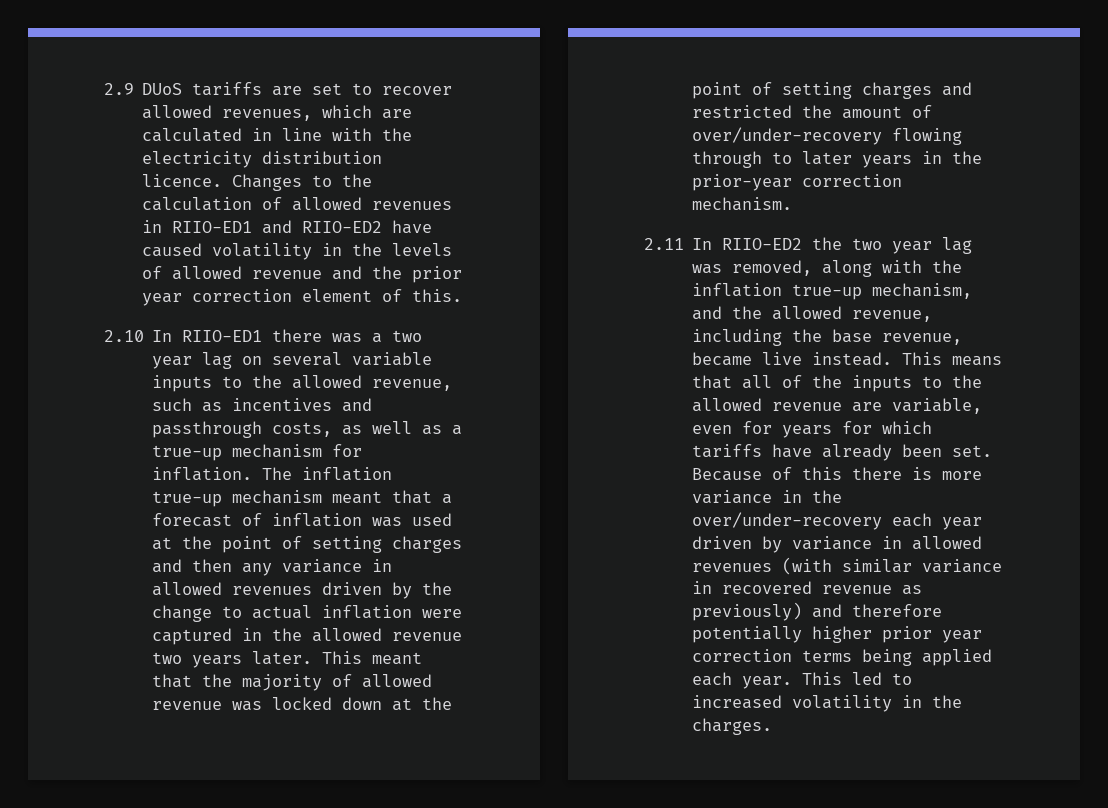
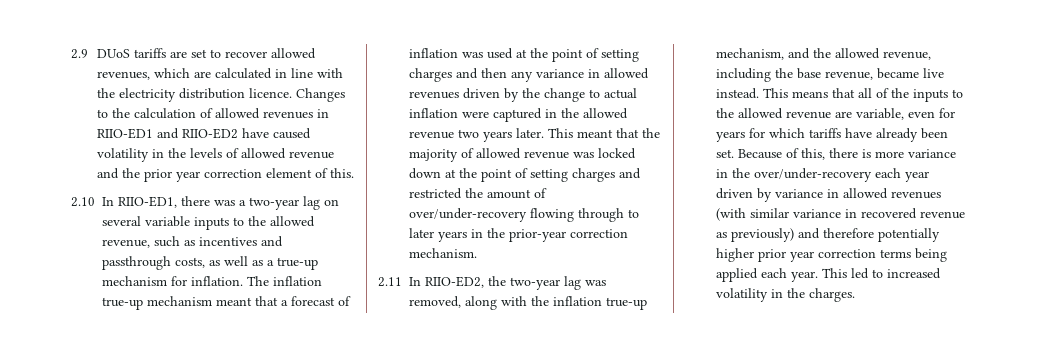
[182,330,263,342] RIIO-ED1 -> [118,196,177,208] RIIO-ED1,
[392,330,423,342] [152,356,193,369] two year -> [249,197,299,210] two-year
[722,237,933,254] RIIO-ED2 the two year -> [425,276,560,290] RIIO-ED2, the two-year
[802,467,843,480] this -> [801,148,825,160] this,

